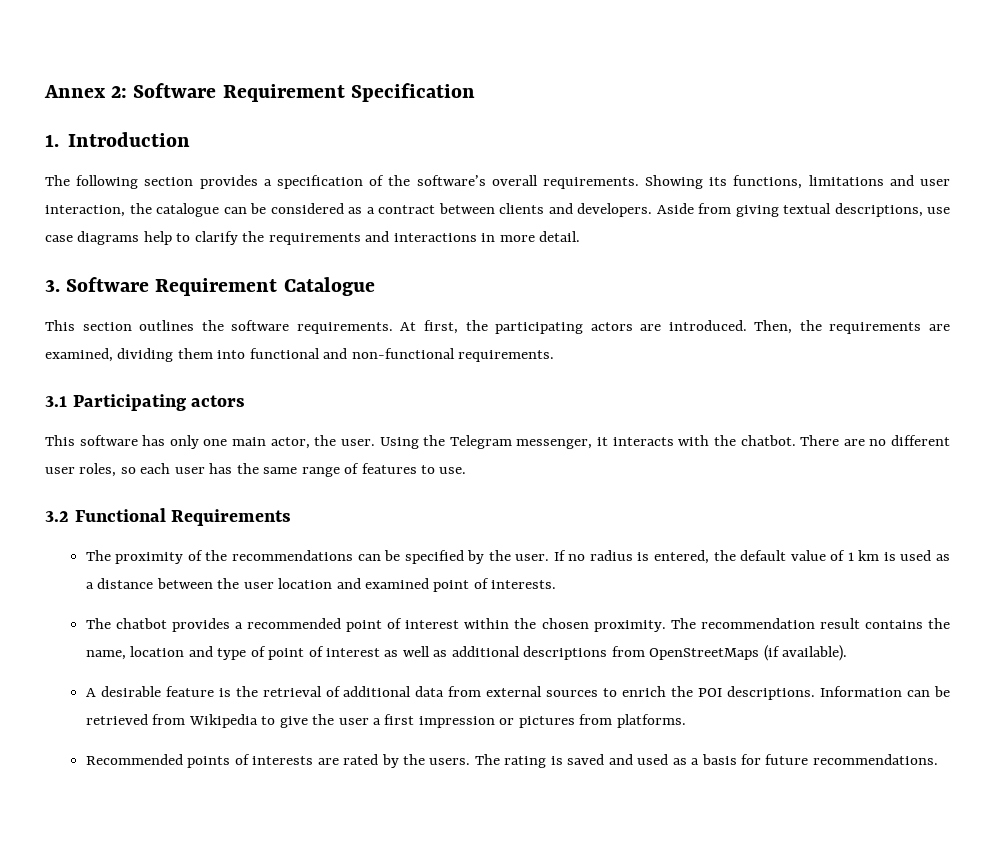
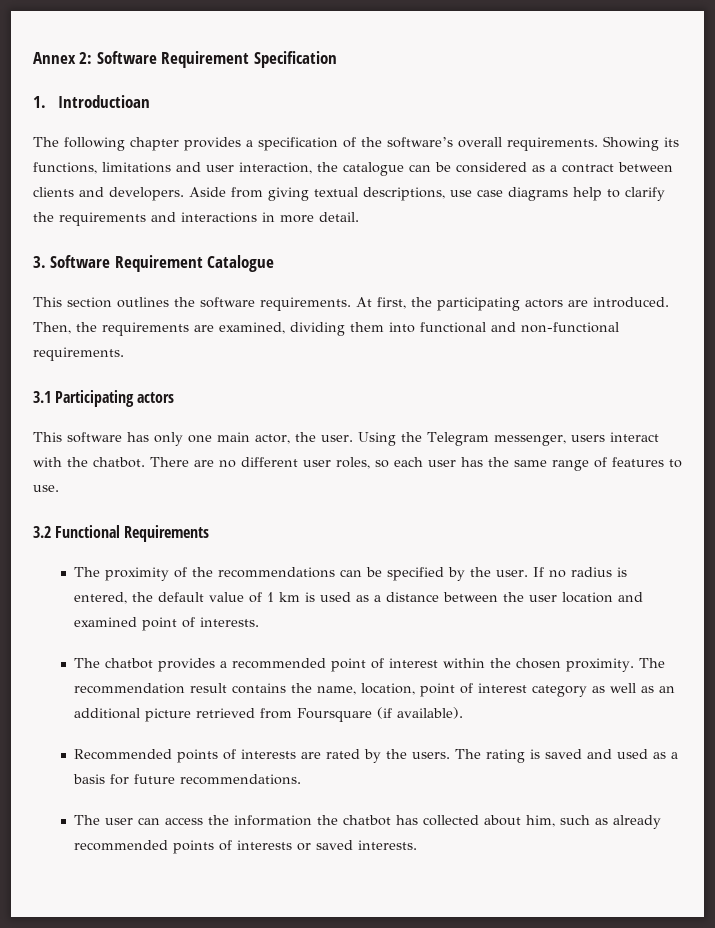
[67,132,190,147] Introduction -> [58,95,151,108] Introductioan
[144,177,194,186] section -> [130,137,179,151] chapter
[597,437,674,446] it interacts -> [570,432,659,442] users interact
[130,646,380,660] location and type of point of interest -> [361,683,588,697] location, point of interest category
[451,645,848,661] [85,686,950,700] [85,714,686,728] additional descriptions from OpenStreetMaps (if available). // A desirable feature is the retrieval of additional data from external sources to enrich the POI descriptions. Information can be retrieved from Wikipedia to give the user a first impression or pictures from platforms. -> [659,686,676,693] [74,707,464,722] an additional picture retrieved from Foursquare (if available).
(938, 759) none -> [74,815,662,829] [74,840,418,854] // The user can access the information the chatbot has collected about him, such as already recommended points of interests or saved interests.

